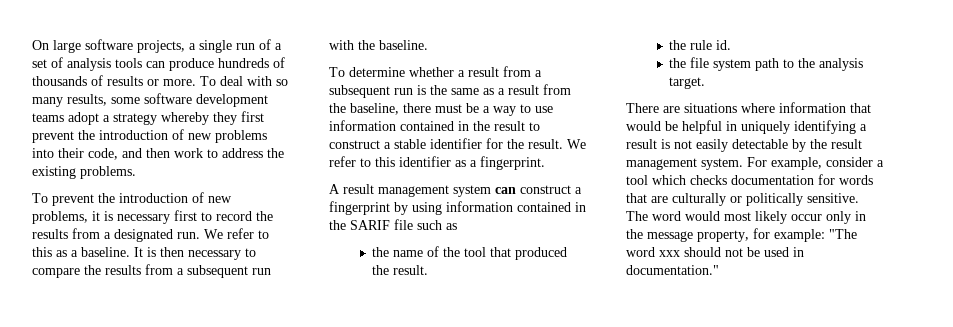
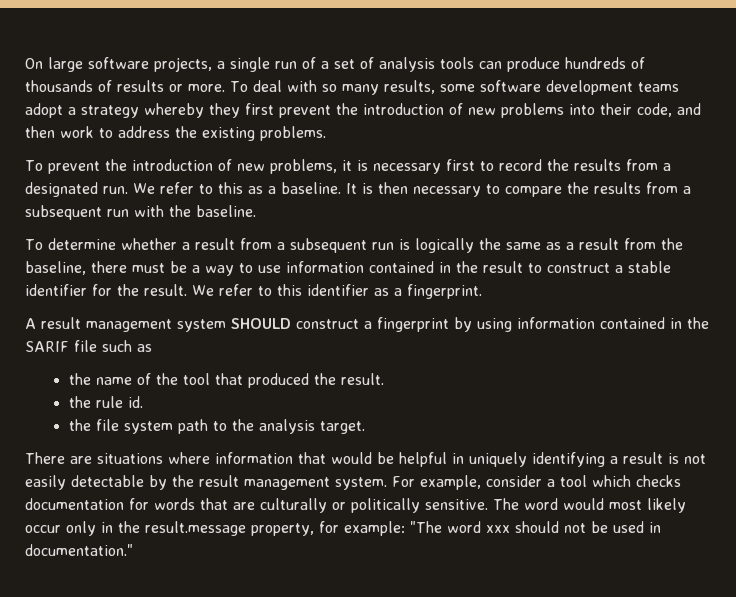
(426, 90) none -> [414,238,474,253] logically
[495,187,516,194] can -> [231,318,291,329] SHOULD
[647,231,693,242] message -> [145,521,246,536] result.message

